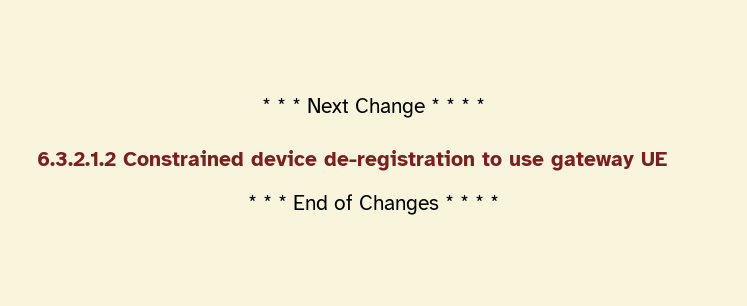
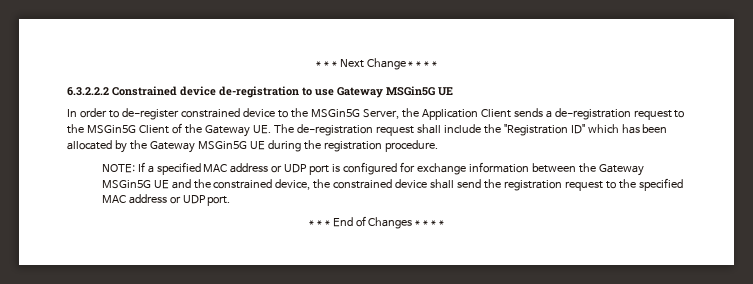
[37,152,116,166] 6.3.2.1.2 -> [67,87,109,96] 6.3.2.2.2
[551,152,667,171] gateway UE -> [337,86,453,98] [67,108,685,120] [67,123,668,137] [67,140,438,153] [101,162,645,176] [101,178,684,191] [101,194,231,206] Gateway MSGin5G UE // In order to de-register constrained device to the MSGin5G Server, the Application Client sends a de-registration request to the MSGin5G Client of the Gateway UE. The de-registration request shall include the "Registration ID" which has been allocated by the Gateway MSGin5G UE during the registration procedure. // NOTE: If a specified MAC address or UDP port is configured for exchange information between the Gateway MSGin5G UE and the constrained device, the constrained device shall send the registration request to the specified MAC address or UDP port.

